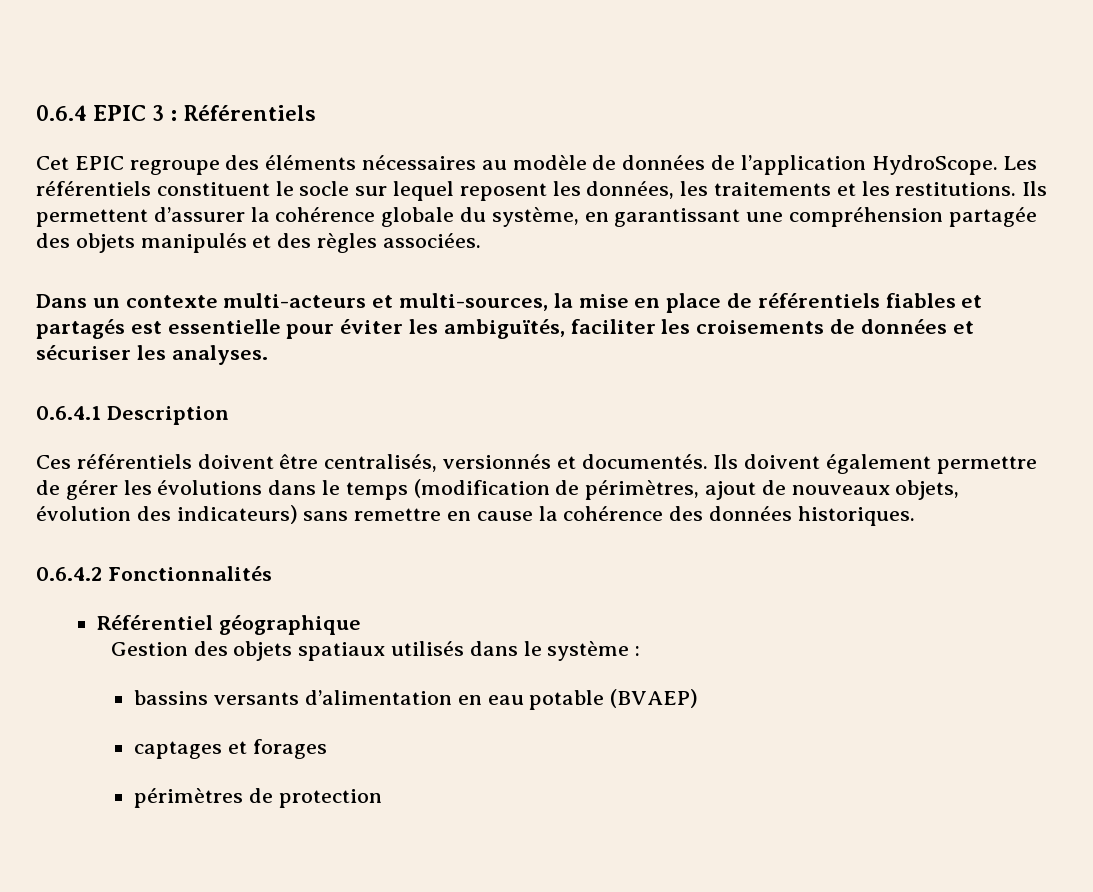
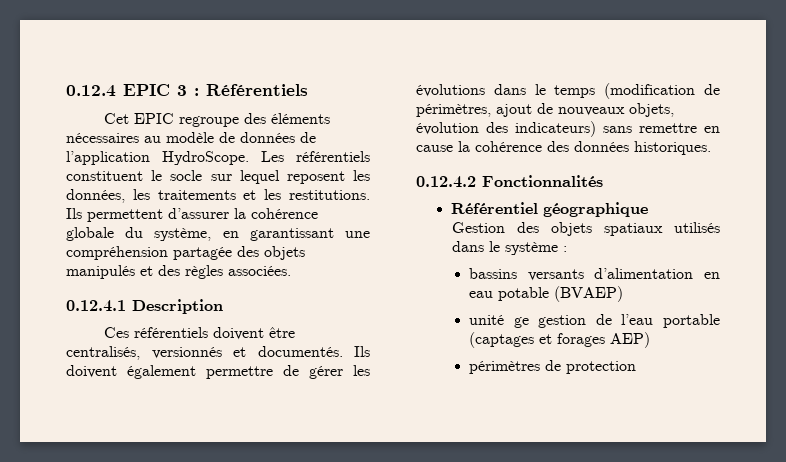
[36,105,87,121] 0.6.4 -> [66,85,116,97] 0.12.4
[36,293,983,313] [36,319,974,339] [36,345,268,365] [36,406,101,420] Dans un contexte multi-acteurs et multi-sources, la mise en place de référentiels fiables et partagés est essentielle pour éviter les ambiguïtés, faciliter les croisements de données et sécuriser les analyses. // 0.6.4.1 -> [66,300,126,312] 0.12.4.1
[36,567,102,581] 0.6.4.2 -> [416,176,476,188] 0.12.4.2
[134,741,223,759] captages -> [469,314,720,328] [469,332,535,348] unité ge gestion de l’eau portable (captages
(327, 749) none -> [610,332,651,348] AEP)

